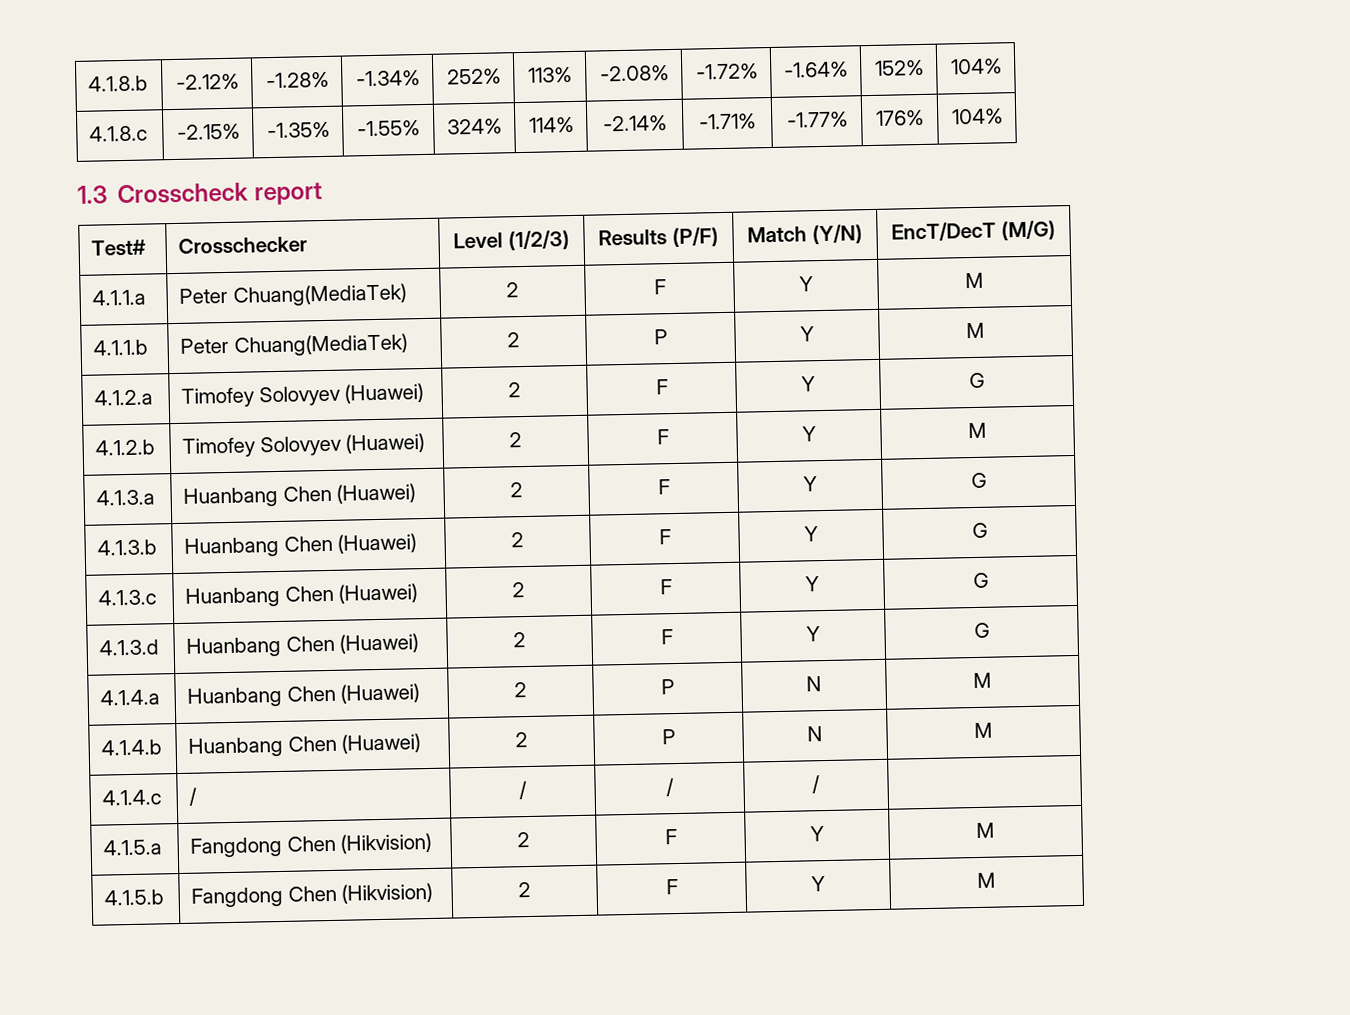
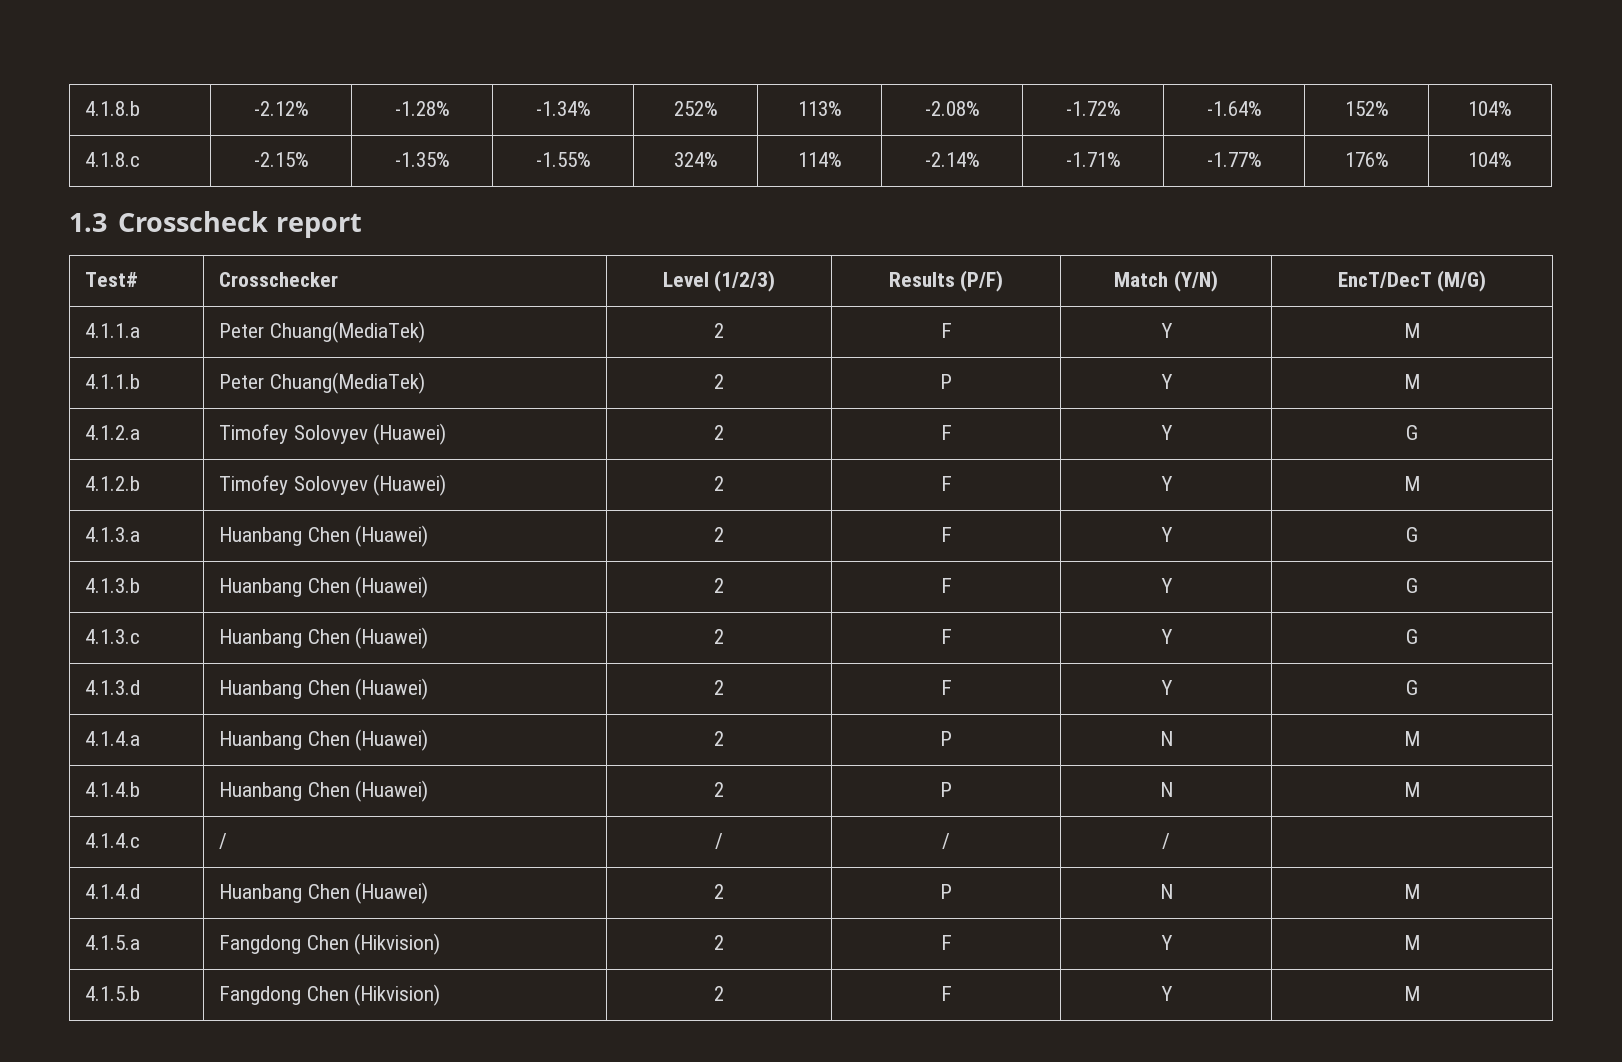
(820, 784) none -> [85,884,141,899] [219,882,429,904] [714,884,724,899] [940,884,952,899] [1159,884,1173,899] [1404,884,1420,899] // 4.1.4.d | Huanbang Chen (Huawei) | 2 | P | N | M

